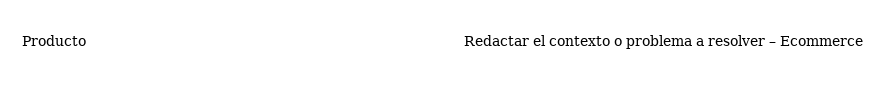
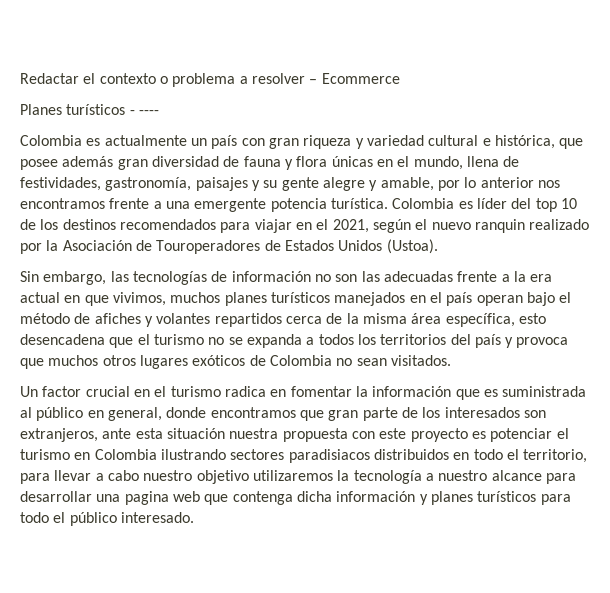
[22,35,86,46] Producto // -> (20, 78) none
(863, 41) none -> [20,104,159,115] [20,135,584,149] [20,156,520,170] [20,177,560,191] [20,198,577,212] [20,219,590,233] [20,239,438,254] [20,271,553,285] [20,292,572,306] [20,313,546,327] [20,334,569,348] [20,355,451,369] [20,386,587,400] [20,407,546,421] [20,428,569,442] [20,449,588,463] [20,470,576,484] [20,491,571,505] [20,512,194,526] // Planes turísticos - ---- // Colombia es actualmente un país con gran riqueza y variedad cultural e histórica, que posee además gran diversidad de fauna y flora únicas en el mundo, llena de festividades, gastronomía, paisajes y su gente alegre y amable, por lo anterior nos encontramos frente a una emergente potencia turística. Colombia es líder del top 10 de los destinos recomendados para viajar en el 2021, según el nuevo ranquin realizado por la Asociación de Touroperadores de Estados Unidos (Ustoa). // Sin embargo, las tecnologías de información no son las adecuadas frente a la era actual en que vivimos, muchos planes turísticos manejados en el país operan bajo el método de afiches y volantes repartidos cerca de la misma área específica, esto desencadena que el turismo no se expanda a todos los territorios del país y provoca que muchos otros lugares exóticos de Colombia no sean visitados. // Un factor crucial en el turismo radica en fomentar la información que es suministrada al público en general, donde encontramos que gran parte de los interesados son extranjeros, ante esta situación nuestra propuesta con este proyecto es potenciar el turismo en Colombia ilustrando sectores paradisiacos distribuidos en todo el territorio, para llevar a cabo nuestro objetivo utilizaremos la tecnología a nuestro alcance para desarrollar una pagina web que contenga dicha información y planes turísticos para todo el público interesado.

